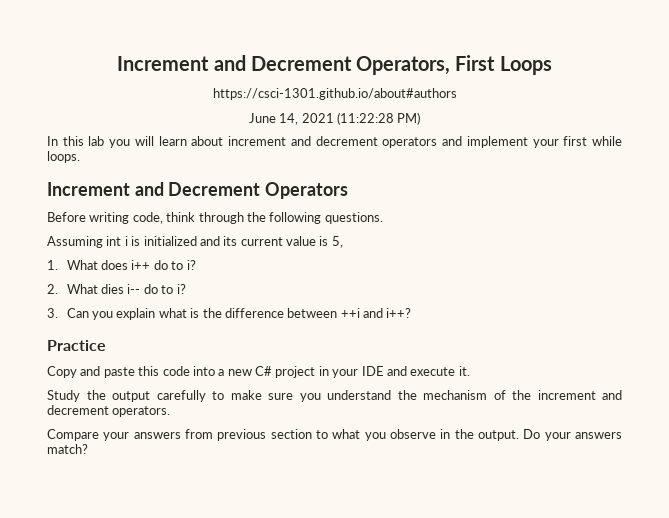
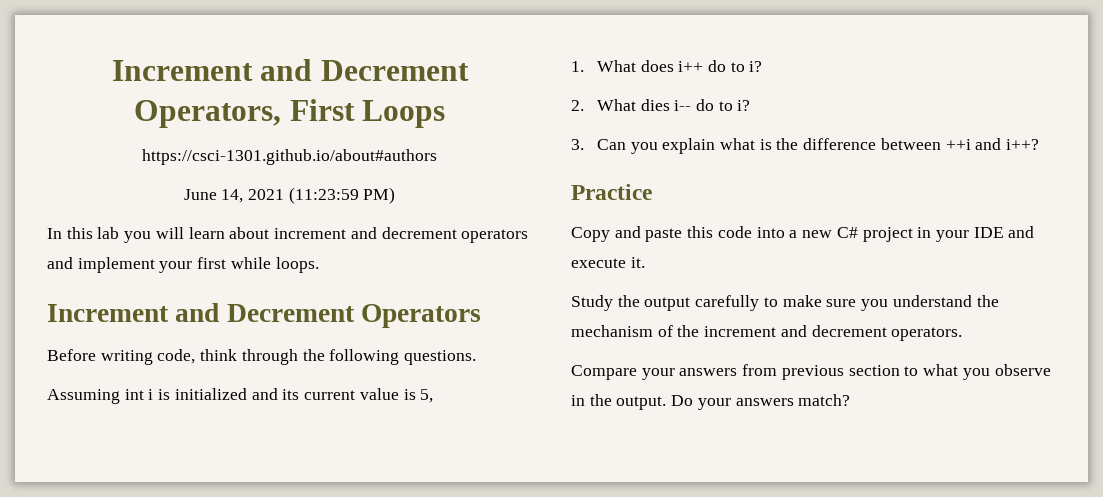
[336,112,394,125] (11:22:28 -> [288,187,359,204] (11:23:59

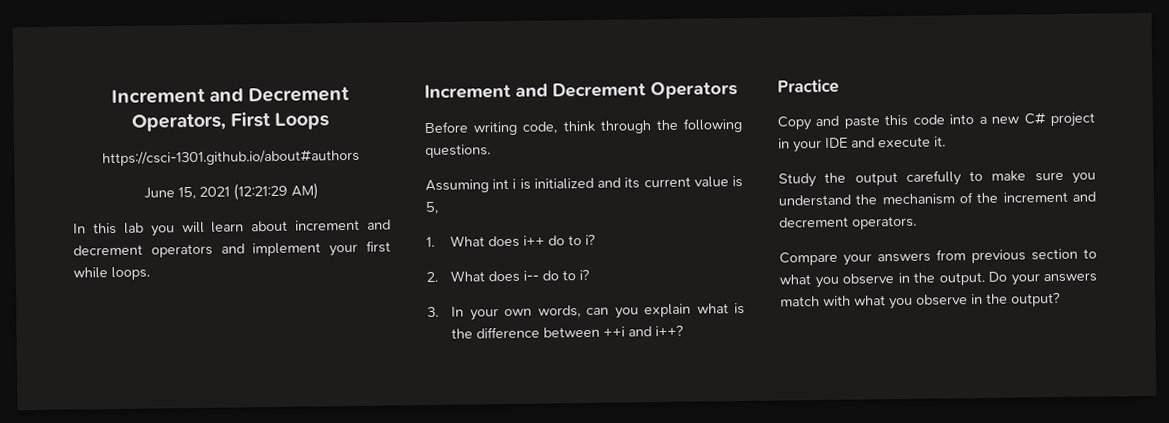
[221,187,396,204] 14, 2021 (11:23:59 PM) -> [177,182,319,201] 15, 2021 (12:21:29 AM)
[640,99,670,111] dies -> [488,270,521,283] does
[596,139,626,150] Can -> [451,305,610,321] In your own words, can
[798,394,851,406] match? -> [780,291,1061,310] match with what you observe in the output?

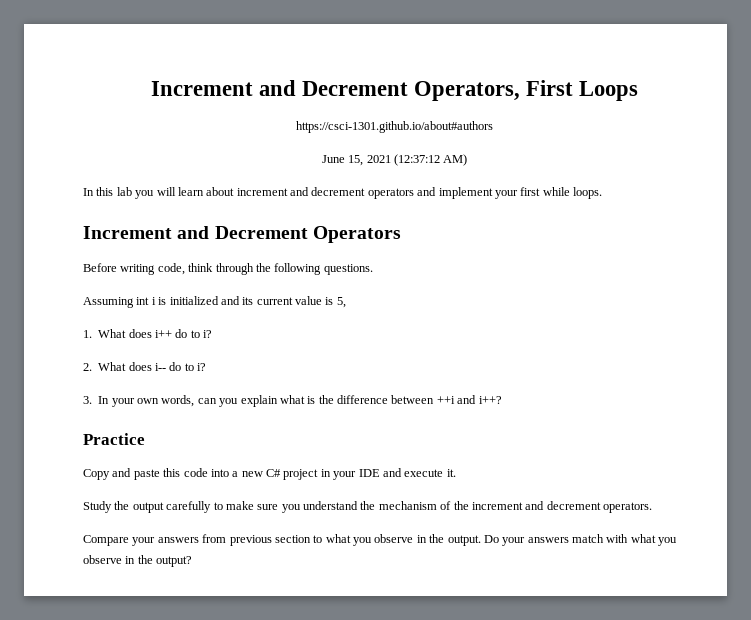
[232,182,288,201] (12:21:29 -> [393,154,440,166] (12:37:12

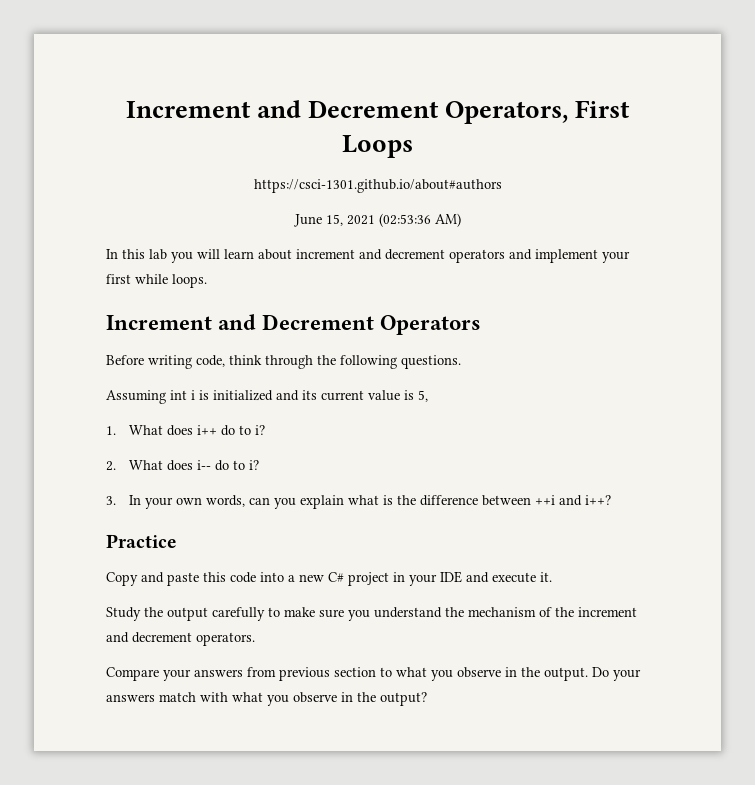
[393,154,440,166] (12:37:12 -> [378,213,431,227] (02:53:36

